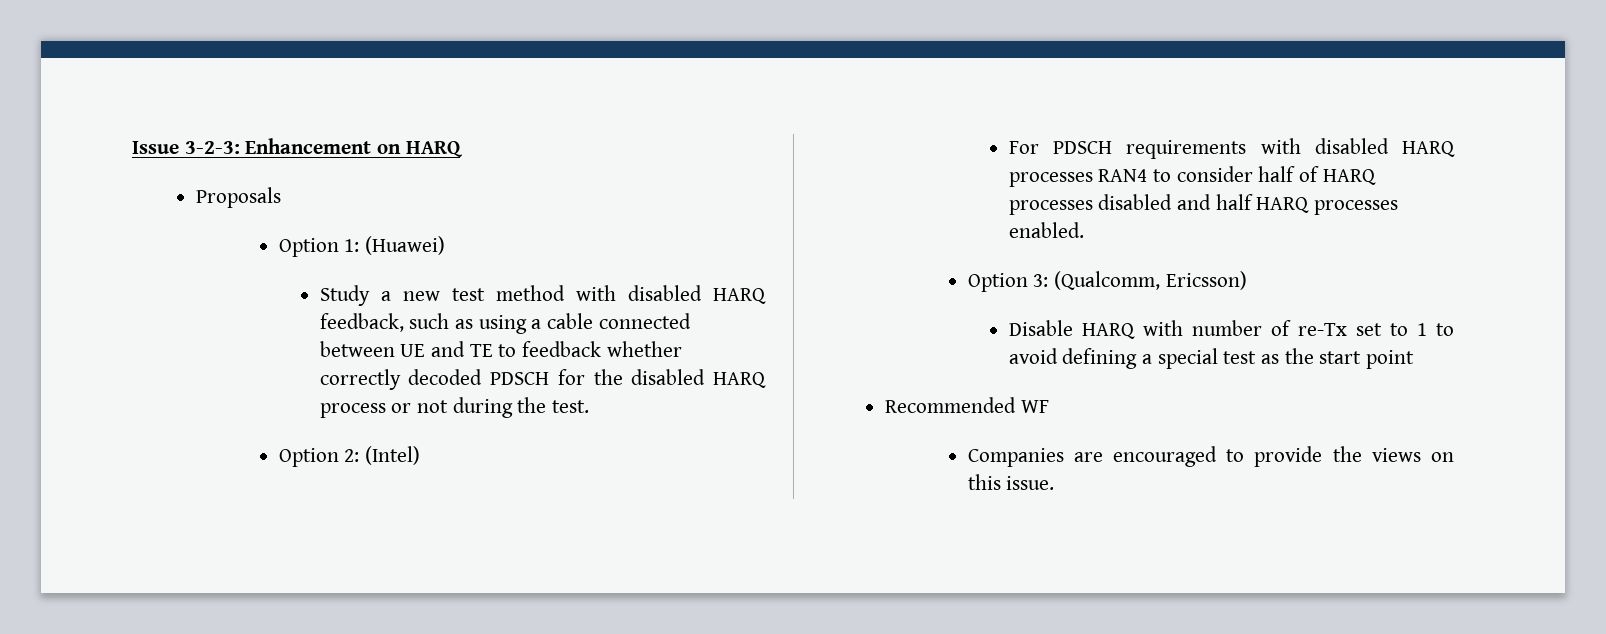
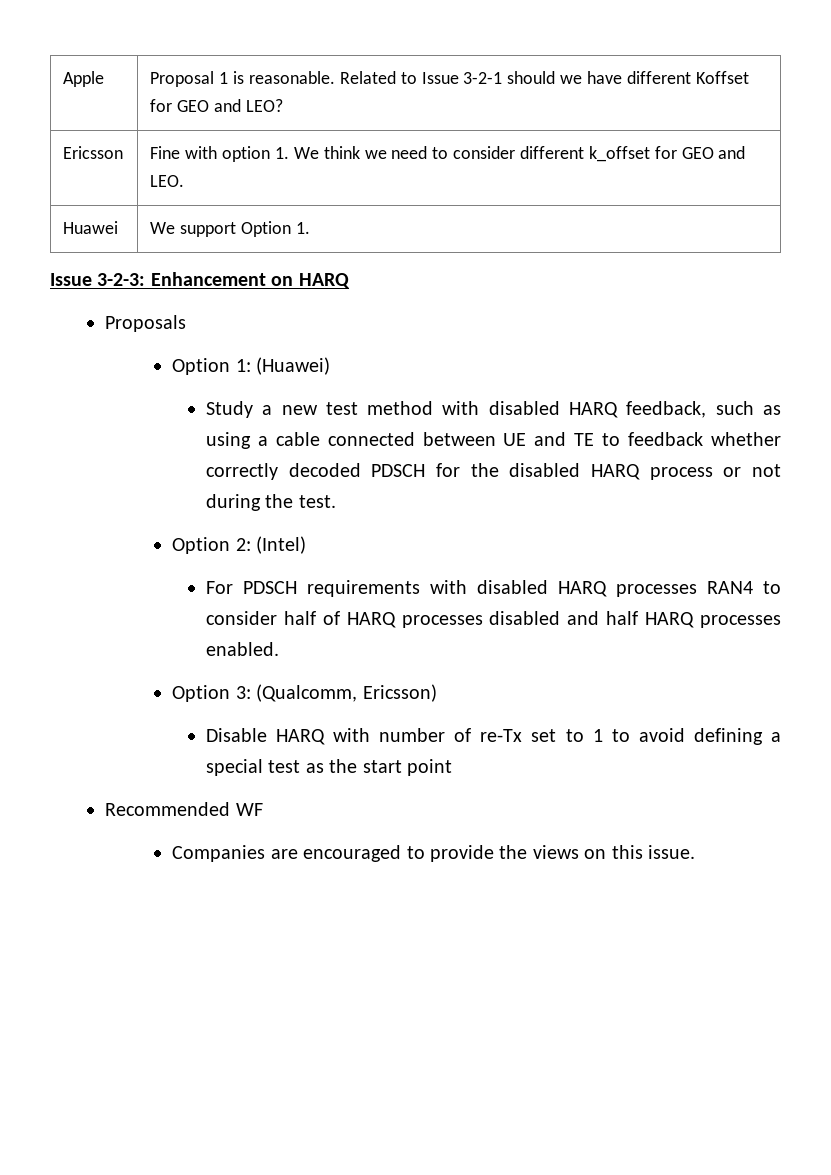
(132, 147) none -> [63,71,105,87] [150,71,749,87] [150,99,284,112] [63,146,124,159] [150,146,746,162] [150,175,185,187] [63,221,119,234] [150,221,311,237] Apple | Proposal 1 is reasonable. Related to Issue 3-2-1 should we have different Koffset for GEO and LEO? // Ericsson | Fine with option 1. We think we need to consider different k_offset for GEO and LEO. // Huawei | We support Option 1. //

